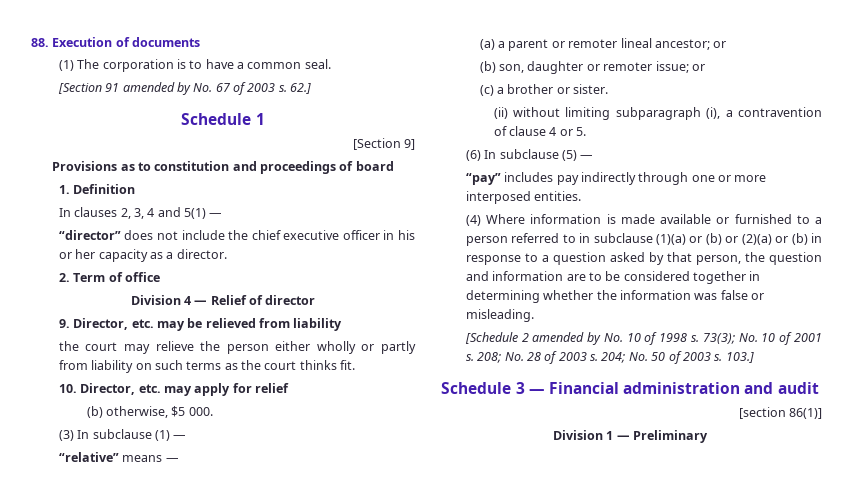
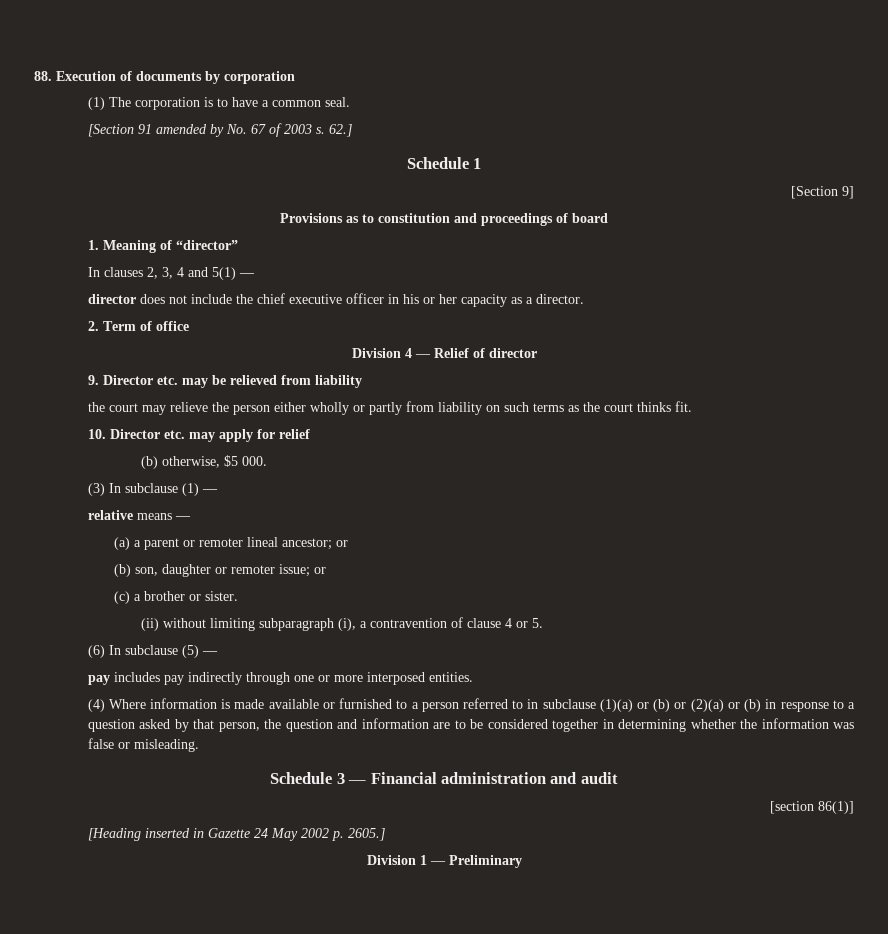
(201, 42) none -> [205,71,295,84] by corporation
[73,184,136,194] Definition -> [102,240,238,253] Meaning of “director”
[58,230,121,240] “director” -> [87,294,136,304] director
[73,318,129,330] Director, -> [102,375,153,385] Director
[80,383,136,395] Director, -> [109,429,160,439] Director
[58,452,119,462] “relative” -> [87,510,133,520] relative
[465,173,501,185] “pay” -> [87,675,110,685] pay
[464,332,822,345] [465,351,754,364] // [Schedule 2 amended by No. 10 of 1998 s. 73(3); No. 10 of 2001 s. 208; No. 28 of 2003 s. 204; No. 50 of 2003 s. 103.] -> (199, 745) none
(822, 413) none -> [87,828,385,841] // [Heading inserted in Gazette 24 May 2002 p. 2605.]

